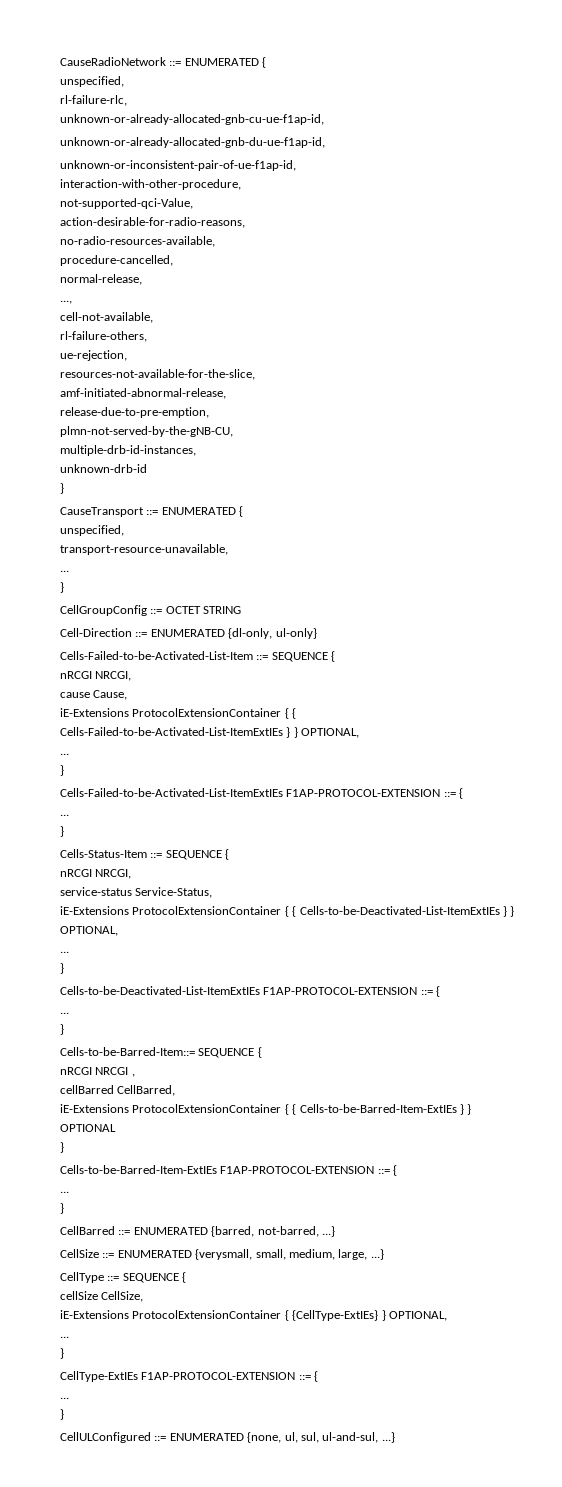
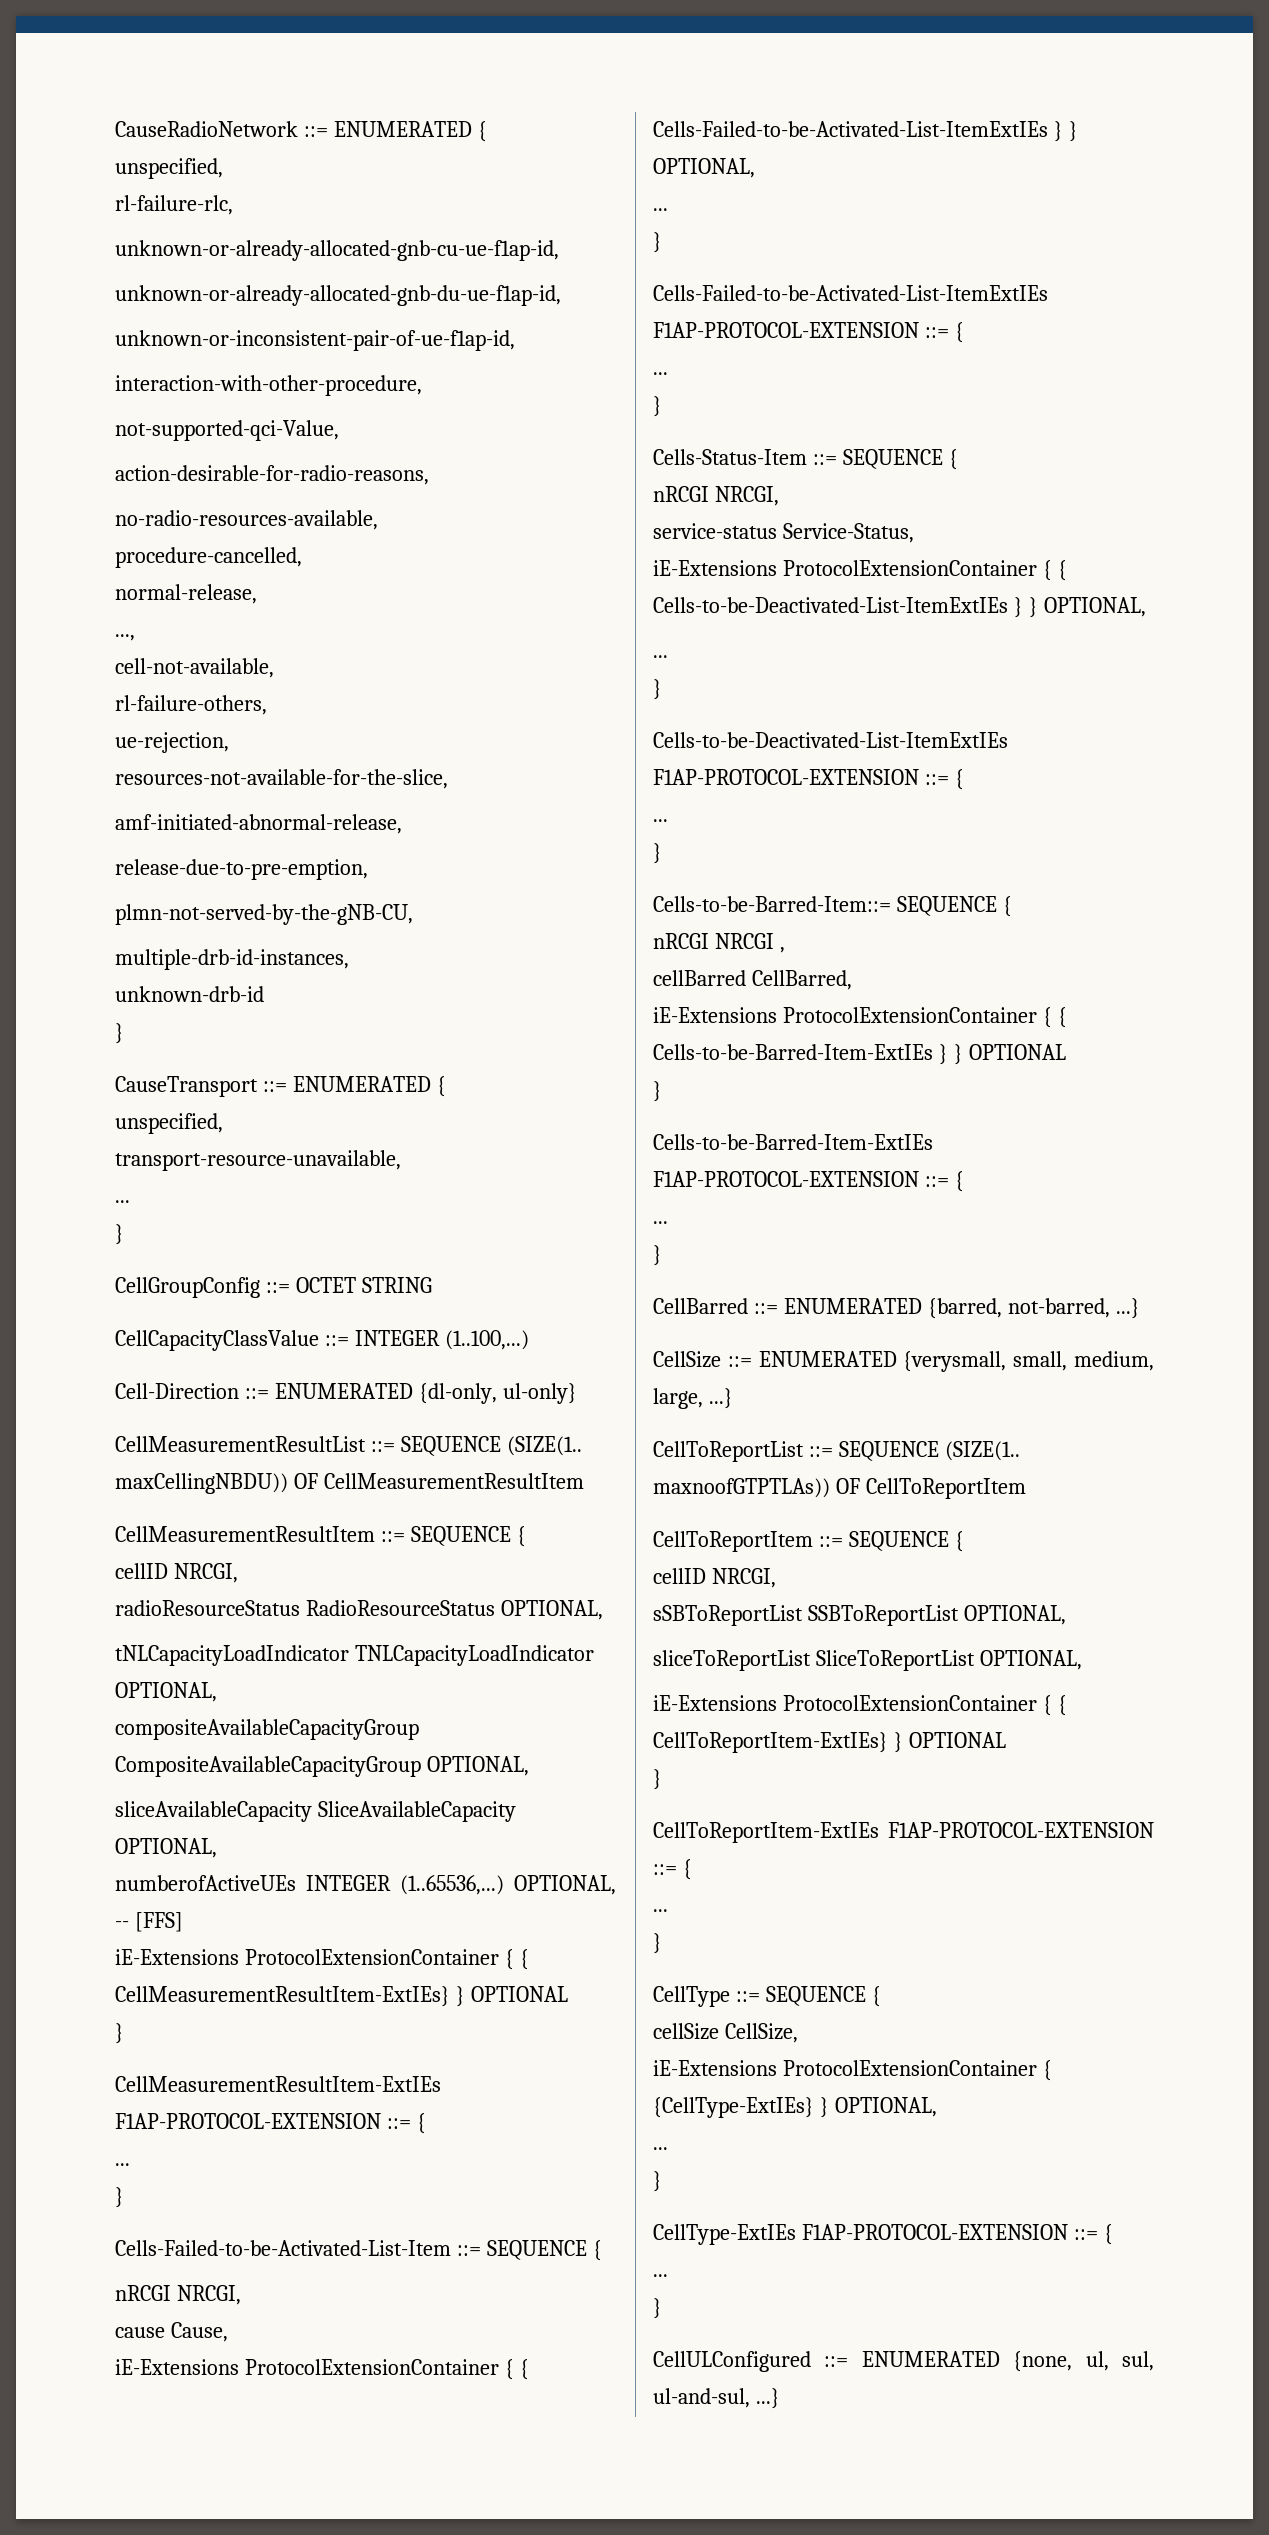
(242, 610) none -> [115,1330,529,1351] // CellCapacityClassValue ::= INTEGER (1..100,...)
(317, 633) none -> [115,1436,582,1456] [115,1473,584,1494] [115,1526,526,1547] [115,1563,238,1583] [115,1600,603,1620] [115,1645,594,1666] [115,1682,217,1702] [115,1719,419,1740] [115,1756,529,1777] [115,1801,516,1822] [115,1838,217,1858] [115,1875,616,1895] [115,1912,183,1932] [115,1949,529,1970] [115,1986,568,2007] [115,2023,124,2044] [115,2076,441,2092] [115,2113,426,2134] [115,2163,130,2166] [115,2187,124,2208] // CellMeasurementResultList ::= SEQUENCE (SIZE(1.. maxCellingNBDU)) OF CellMeasurementResultItem // CellMeasurementResultItem ::= SEQUENCE { // cellID NRCGI, // radioResourceStatus RadioResourceStatus OPTIONAL, // tNLCapacityLoadIndicator TNLCapacityLoadIndicator OPTIONAL, // compositeAvailableCapacityGroup CompositeAvailableCapacityGroup OPTIONAL, // sliceAvailableCapacity SliceAvailableCapacity OPTIONAL, // numberofActiveUEs INTEGER (1..65536,...) OPTIONAL, -- [FFS] // iE-Extensions ProtocolExtensionContainer { { CellMeasurementResultItem-ExtIEs} } OPTIONAL // } // CellMeasurementResultItem-ExtIEs F1AP-PROTOCOL-EXTENSION ::= { // ... // }
(384, 1254) none -> [653,1441,1020,1462] [653,1478,1026,1499] [653,1531,964,1552] [653,1568,776,1588] [653,1605,1066,1626] [653,1650,1082,1671] [653,1695,1067,1716] [653,1732,1006,1753] [653,1769,662,1790] [653,1822,1154,1843] [653,1859,692,1880] [653,1909,668,1912] [653,1933,662,1954] // CellToReportList ::= SEQUENCE (SIZE(1.. maxnoofGTPTLAs)) OF CellToReportItem // CellToReportItem ::= SEQUENCE { // cellID NRCGI, // sSBToReportList SSBToReportList OPTIONAL, // sliceToReportList SliceToReportList OPTIONAL, // iE-Extensions ProtocolExtensionContainer { { CellToReportItem-ExtIEs} } OPTIONAL // } // CellToReportItem-ExtIEs F1AP-PROTOCOL-EXTENSION ::= { // ... // }

